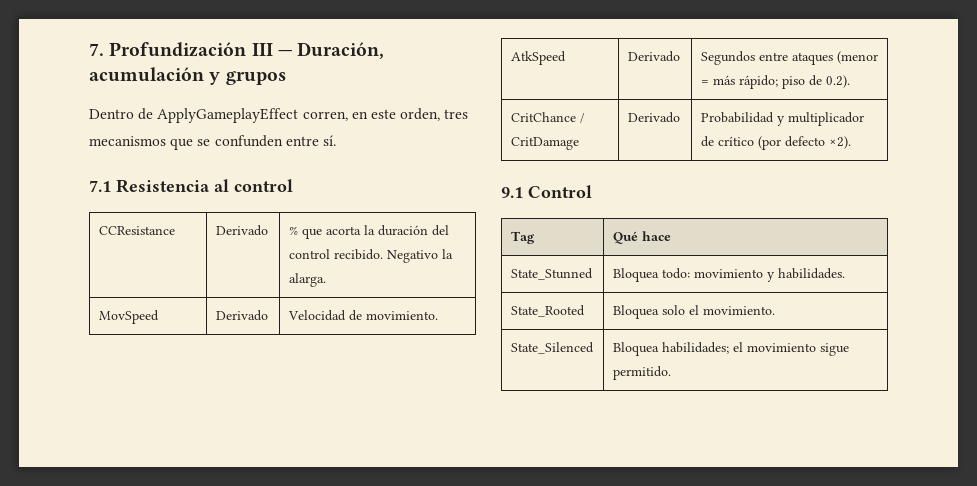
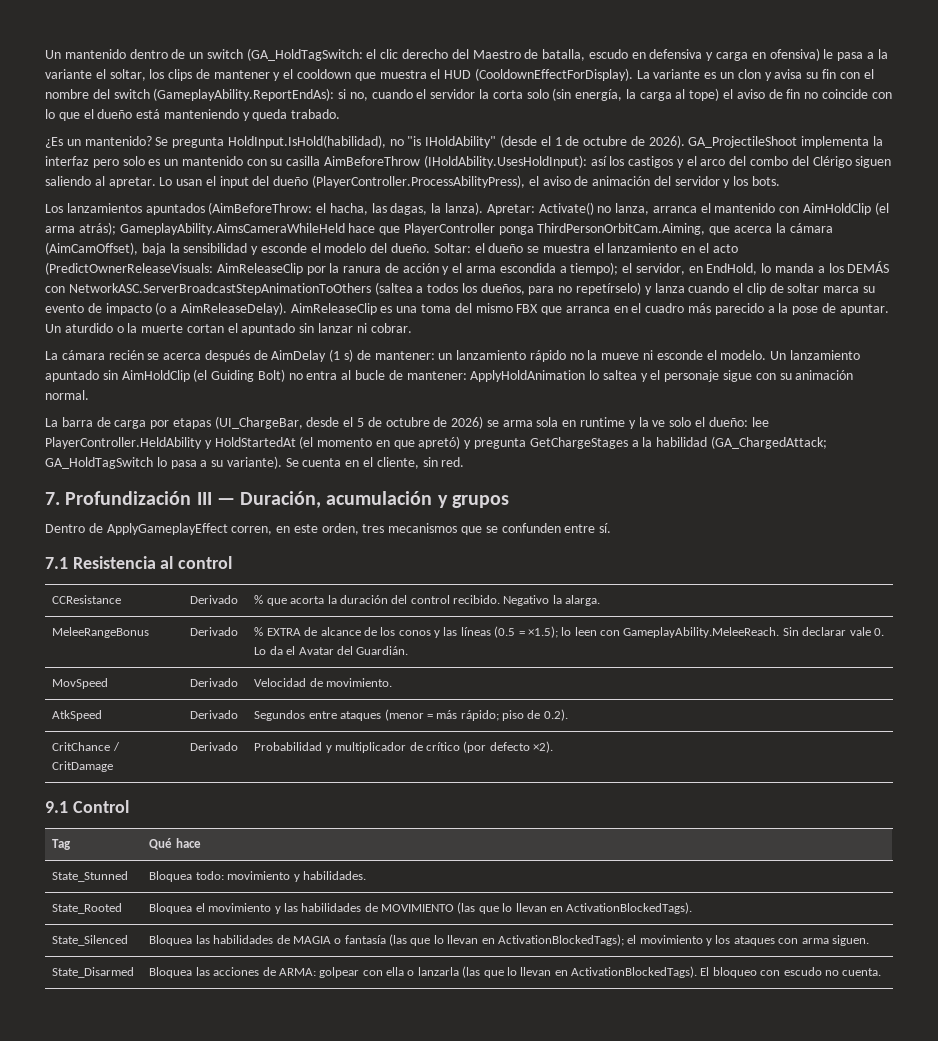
(89, 49) none -> [45,48,888,61] [45,68,874,81] [45,88,892,101] [45,109,341,121] [45,135,884,148] [45,155,892,168] [45,175,781,188] [45,202,889,215] [45,222,833,235] [45,242,738,255] [45,261,890,275] [45,282,876,295] [45,302,889,315] [45,323,412,335] [45,349,860,362] [45,369,854,382] [45,390,89,400] [45,416,769,429] [45,436,827,449] [45,456,465,469] Un mantenido dentro de un switch (GA_HoldTagSwitch: el clic derecho del Maestro de batalla, escudo en defensiva y carga en ofensiva) le pasa a la variante el soltar, los clips de mantener y el cooldown que muestra el HUD (CooldownEffectForDisplay). La variante es un clon y avisa su fin con el nombre del switch (GameplayAbility.ReportEndAs): si no, cuando el servidor la corta solo (sin energía, la carga al tope) el aviso de fin no coincide con lo que el dueño está manteniendo y queda trabado. // ¿Es un mantenido? Se pregunta HoldInput.IsHold(habilidad), no "is IHoldAbility" (desde el 1 de octubre de 2026). GA_ProjectileShoot implementa la interfaz pero solo es un mantenido con su casilla AimBeforeThrow (IHoldAbility.UsesHoldInput): así los castigos y el arco del combo del Clérigo siguen saliendo al apretar. Lo usan el input del dueño (PlayerController.ProcessAbilityPress), el aviso de animación del servidor y los bots. // Los lanzamientos apuntados (AimBeforeThrow: el hacha, las dagas, la lanza). Apretar: Activate() no lanza, arranca el mantenido con AimHoldClip (el arma atrás); GameplayAbility.AimsCameraWhileHeld hace que PlayerController ponga ThirdPersonOrbitCam.Aiming, que acerca la cámara (AimCamOffset), baja la sensibilidad y esconde el modelo del dueño. Soltar: el dueño se muestra el lanzamiento en el acto (PredictOwnerReleaseVisuals: AimReleaseClip por la ranura de acción y el arma escondida a tiempo); el servidor, en EndHold, lo manda a los DEMÁS con NetworkASC.ServerBroadcastStepAnimationToOthers (saltea a todos los dueños, para no repetírselo) y lanza cuando el clip de soltar marca su evento de impacto (o a AimReleaseDelay). AimReleaseClip es una toma del mismo FBX que arranca en el cuadro más parecido a la pose de apuntar. Un aturdido o la muerte cortan el apuntado sin lanzar ni cobrar. // La cámara recién se acerca después de AimDelay (1 s) de mantener: un lanzamiento rápido no la mueve ni esconde el modelo. Un lanzamiento apuntado sin AimHoldClip (el Guiding Bolt) no entra al bucle de mantener: ApplyHoldAnimation lo saltea y el personaje sigue con su animación normal. // La barra de carga por etapas (UI_ChargeBar, desde el 5 de octubre de 2026) se arma sola en runtime y la ve solo el dueño: lee PlayerController.HeldAbility y HoldStartedAt (el momento en que apretó) y pregunta GetChargeStages a la habilidad (GA_ChargedAttack; GA_HoldTagSwitch lo pasa a su variante). Se cuenta en el cliente, sin red. //
(326, 280) none -> [52,627,150,638] [190,627,239,636] [254,626,884,638] [254,646,409,655] // MeleeRangeBonus | Derivado | % EXTRA de alcance de los conos y las líneas (0.5 = ×1.5); lo leen con GameplayAbility.MeleeReach. Sin declarar vale 0. Lo da el Avatar del Guardián.
[661,305,775,315] [510,342,594,354] [612,342,849,356] [612,366,671,380] solo el movimiento. // State_Silenced | Bloquea habilidades; el movimiento sigue permitido. -> [195,902,693,914] [52,935,129,946] [149,934,869,946] [52,967,135,978] [149,966,882,978] el movimiento y las habilidades de MOVIMIENTO (las que lo llevan en ActivationBlockedTags). // State_Silenced | Bloquea las habilidades de MAGIA o fantasía (las que lo llevan en ActivationBlockedTags); el movimiento y los ataques con arma siguen. // State_Disarmed | Bloquea las acciones de ARMA: golpear con ella o lanzarla (las que lo llevan en ActivationBlockedTags). El bloqueo con escudo no cuenta.

